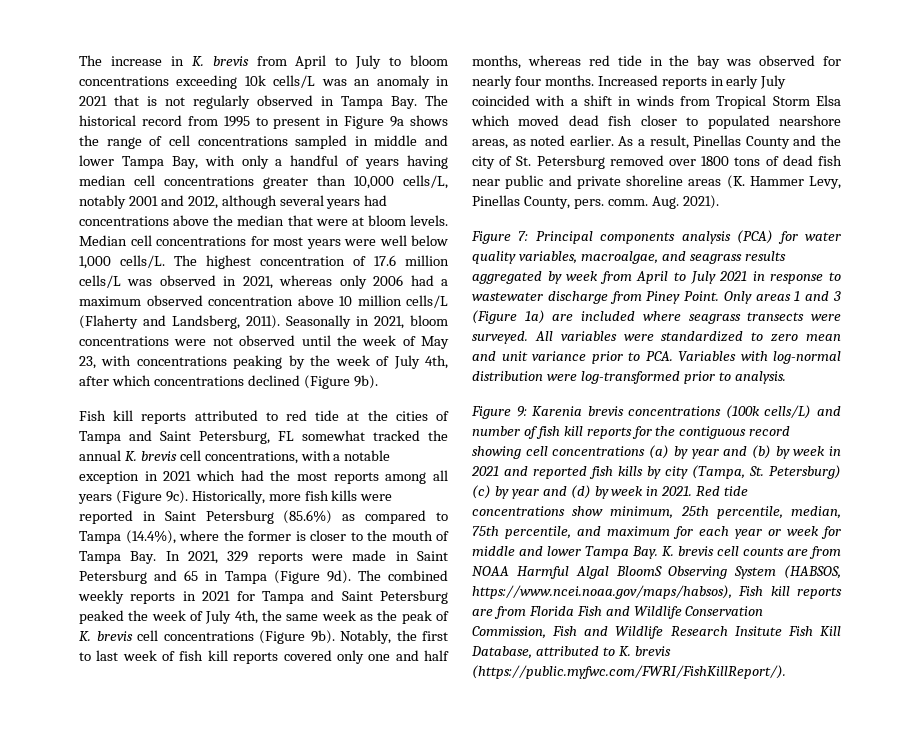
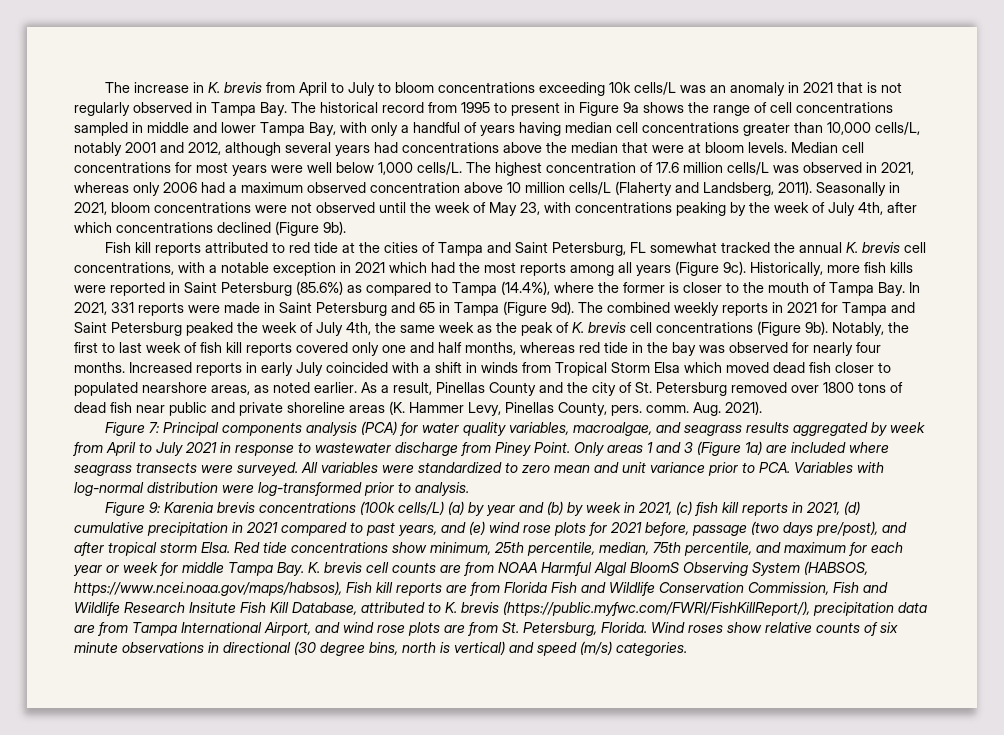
[227,551,249,562] 329 -> [111,302,134,313] 331
[817,406,841,416] [472,426,791,439] [472,446,646,459] and number of fish kill reports for the contiguous record showing cell concentrations -> (444, 508) none
[471,465,841,479] [472,485,693,499] 2021 and reported fish kills by city (Tampa, St. Petersburg) (c) by year and (d) by week in 2021. -> [637,501,860,516] [74,521,907,536] [74,542,230,556] 2021, (c) fish kill reports in 2021, (d) cumulative precipitation in 2021 compared to past years, and (e) wind rose plots for 2021 before, passage (two days pre/post), and after tropical storm Elsa.
[519,546,581,556] and lower -> (224, 567) none
[472,665,786,679] (https://public.myfwc.com/FWRI/FishKillReport/). -> [503,601,927,616] [74,622,898,636] [74,641,687,656] (https://public.myfwc.com/FWRI/FishKillReport/), precipitation data are from Tampa International Airport, and wind rose plots are from St. Petersburg, Florida. Wind roses show relative counts of six minute observations in directional (30 degree bins, north is vertical) and speed (m/s) categories.

